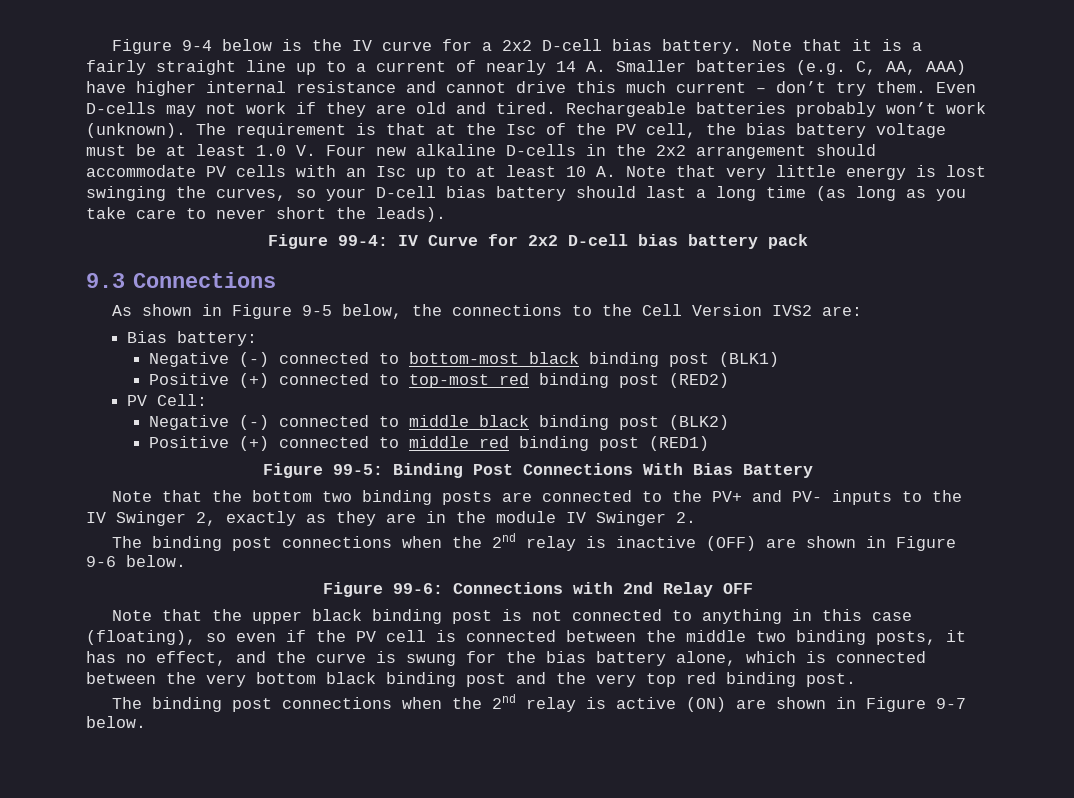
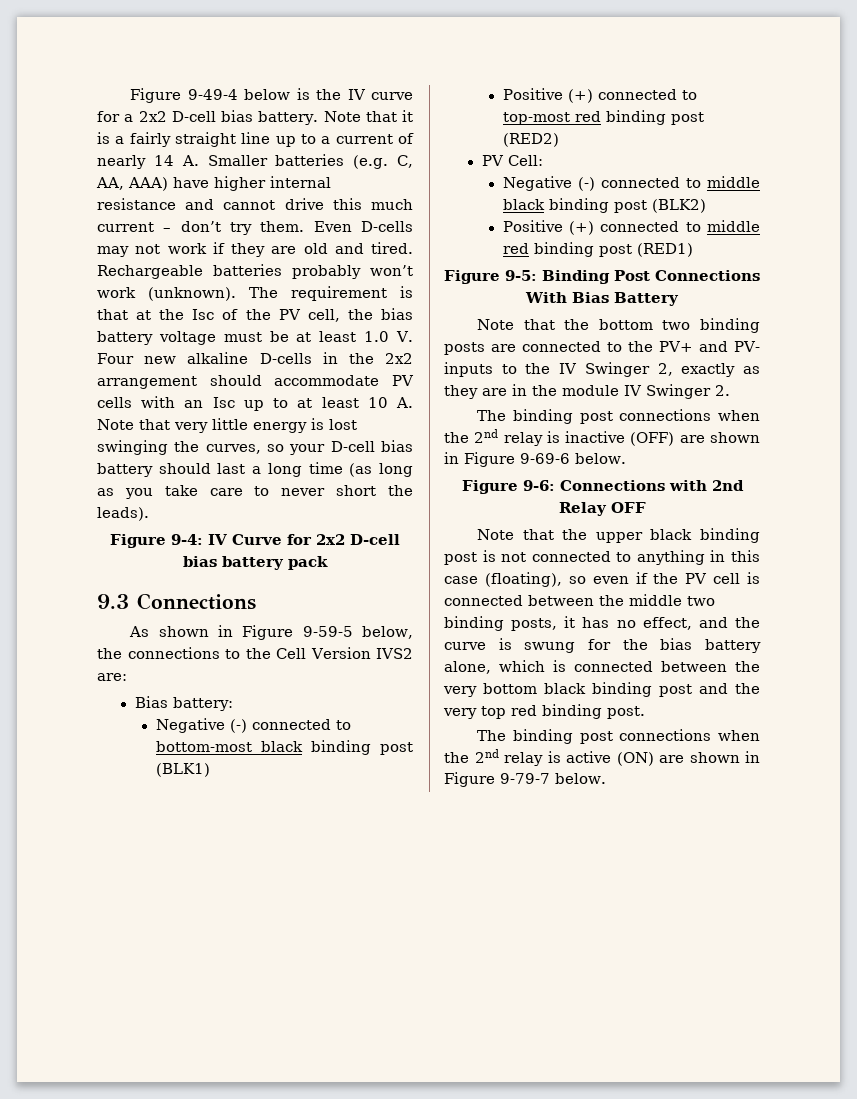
[112,39,213,54] Figure 9-4 -> [130,88,238,103] Figure 9-49-4
[337,235,388,246] 99-4: -> [171,534,203,545] 9-4:
[302,305,333,316] 9-5 -> [302,626,353,637] 9-59-5
[332,464,383,475] 99-5: -> [505,270,537,281] 9-5:
[86,556,116,567] 9-6 -> [520,453,570,464] 9-69-6
[392,583,443,594] 99-6: -> [522,480,555,491] 9-6:
[936,698,967,709] 9-7 -> [500,773,550,784] 9-79-7

